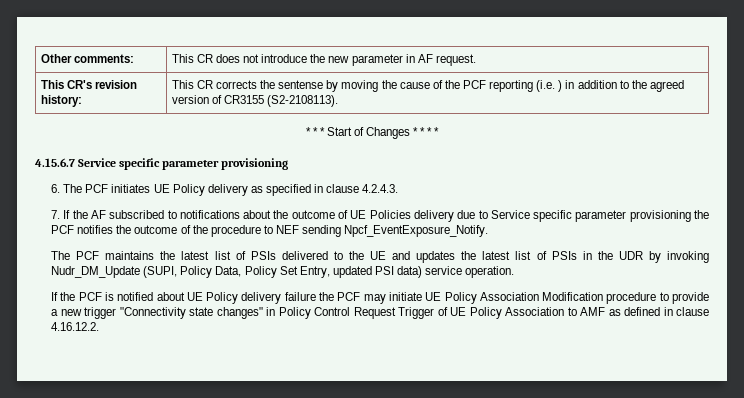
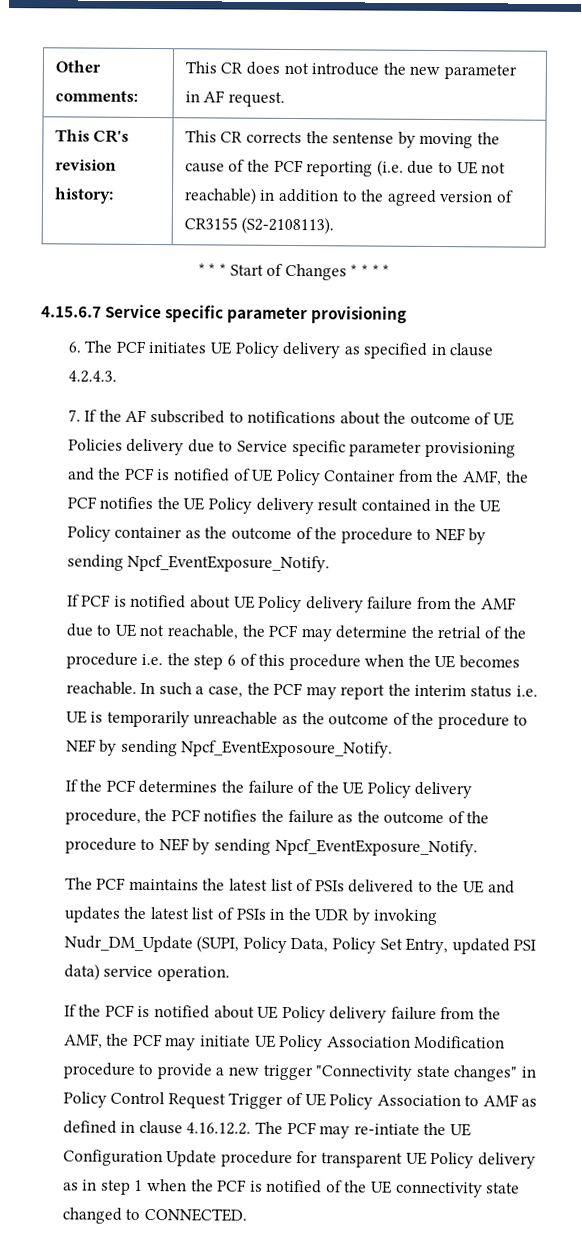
[558,80,563,92] ) -> [407,160,507,175] [183,187,257,205] due to UE not reachable)
[694,210,710,219] [51,225,299,237] the PCF notifies the outcome of the procedure to NEF -> [67,467,529,486] [66,496,501,515] [66,525,487,545] [66,554,331,573] [66,594,518,613] [65,623,527,642] [65,652,521,671] [65,681,538,700] [65,710,529,730] [65,739,394,758] [64,779,473,799] [64,808,490,825] [64,837,211,855] and the PCF is notified of UE Policy Container from the AMF, the PCF notifies the UE Policy delivery result contained in the UE Policy container as the outcome of the procedure to NEF by sending Npcf_EventExposure_Notify. // If PCF is notified about UE Policy delivery failure from the AMF due to UE not reachable, the PCF may determine the retrial of the procedure i.e. the step 6 of this procedure when the UE becomes reachable. In such a case, the PCF may report the interim status i.e. UE is temporarily unreachable as the outcome of the procedure to NEF by sending Npcf_EventExposoure_Notify. // If the PCF determines the failure of the UE Policy delivery procedure, the PCF notifies the failure as the outcome of the procedure to NEF by
(316, 296) none -> [440,1007,502,1020] [63,1033,103,1049] from the AMF,
(100, 326) none -> [254,1121,471,1139] [62,1149,536,1169] [62,1179,521,1198] [61,1207,247,1224] The PCF may re-intiate the UE Configuration Update procedure for transparent UE Policy delivery as in step 1 when the PCF is notified of the UE connectivity state changed to CONNECTED.

